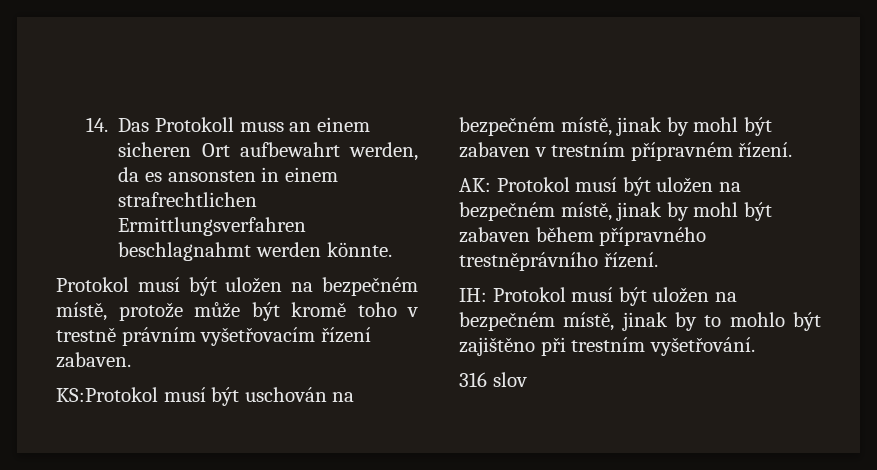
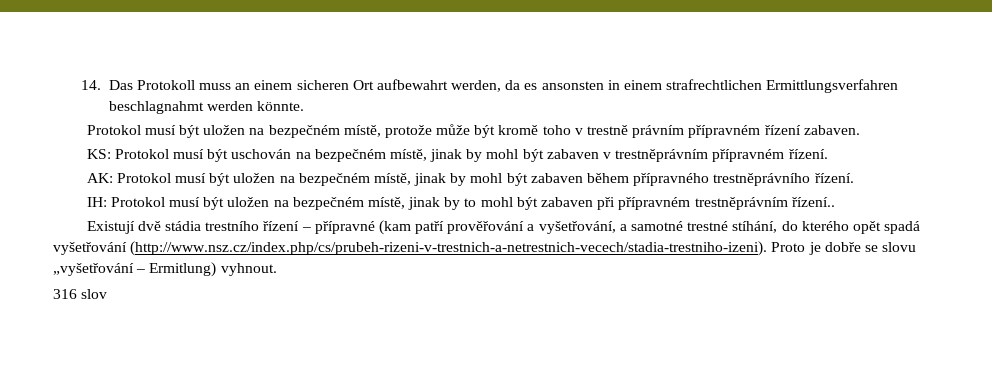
[200,327,316,346] vyšetřovacím -> [688,125,761,138] přípravném
[56,387,158,402] KS:Protokol -> [86,149,169,159] KS: Protokol
[551,142,626,157] trestním -> [615,149,709,162] trestněprávním
[729,312,821,331] [459,337,755,356] mohlo být zajištěno při trestním vyšetřování. -> [480,197,835,210] [86,220,921,235] [53,241,917,256] [53,262,277,277] mohl být zabaven při přípravném trestněprávním řízení.. // Existují dvě stádia trestního řízení – přípravné (kam patří prověřování a vyšetřování, a samotné trestné stíhání, do kterého opět spadá vyšetřování (http://www.nsz.cz/index.php/cs/prubeh-rizeni-v-trestnich-a-netrestnich-vecech/stadia-trestniho-izeni). Proto je dobře se slovu „vyšetřování – Ermitlung) vyhnout.

